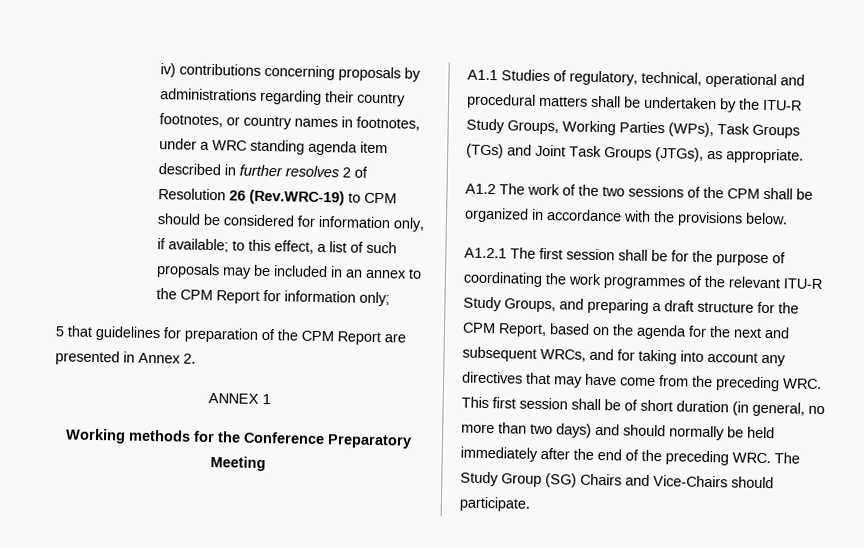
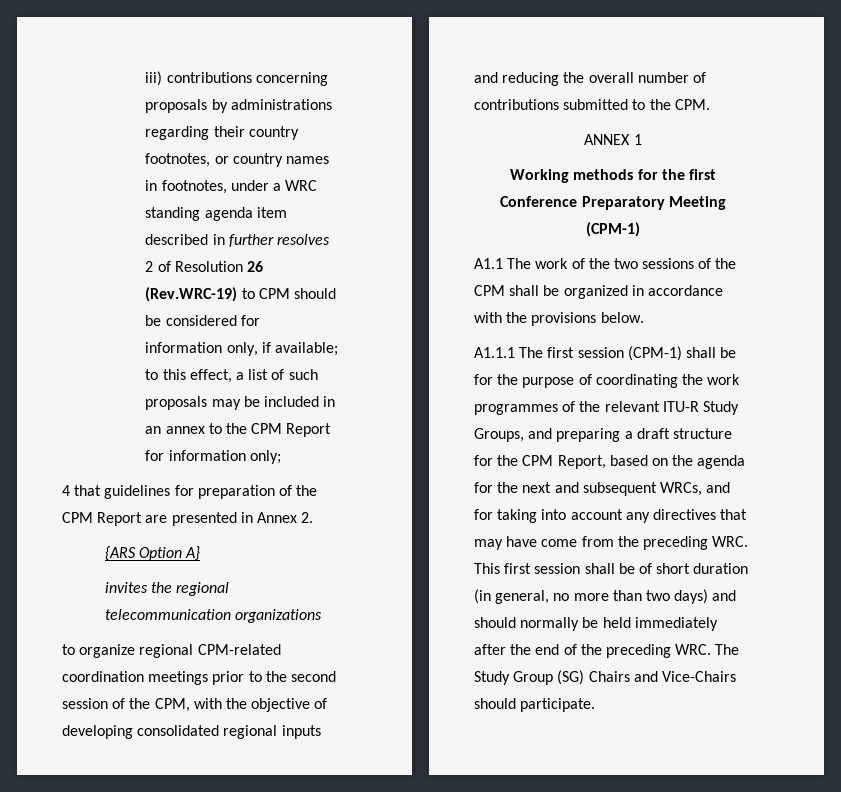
[159,63,176,78] iv) -> [145,71,163,86] iii)
[55,326,64,337] 5 -> [62,485,70,496] 4
(196, 358) none -> [105,546,201,561] [105,582,230,596] [105,609,323,623] [62,644,281,658] [62,671,336,685] [62,698,328,712] [62,725,321,739] [474,72,706,86] [474,99,710,110] // {ARS Option A} // invites the regional telecommunication organizations // to organize regional CPM-related coordination meetings prior to the second session of the CPM, with the objective of developing consolidated regional inputs and reducing the overall number of contributions submitted to the CPM.
(241, 437) none -> [688,169,716,180] first
(266, 464) none -> [586,222,640,237] (CPM-1)
[501,69,805,89] [466,93,802,113] [466,118,800,139] [466,143,804,164] [465,183,496,195] Studies of regulatory, technical, operational and procedural matters shall be undertaken by the ITU-R Study Groups, Working Parties (WPs), Task Groups (TGs) and Joint Task Groups (JTGs), as appropriate. // A1.2 -> (503, 263) none
[464,247,507,259] A1.2.1 -> [474,347,515,358] A1.1.1
(615, 254) none -> [627,346,682,361] (CPM-1)

